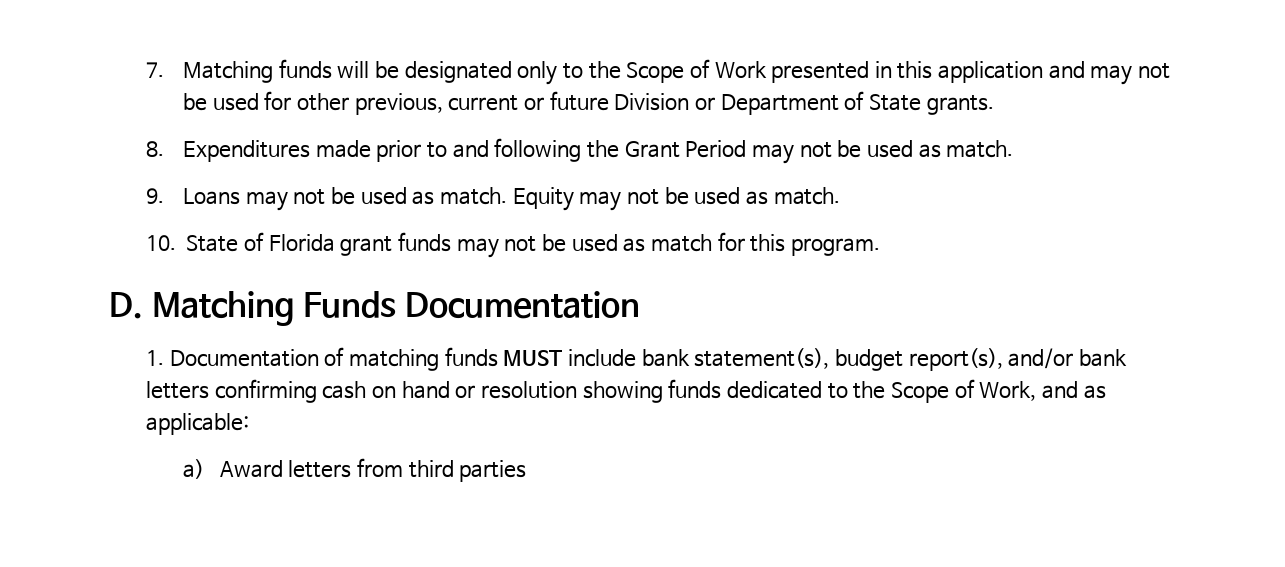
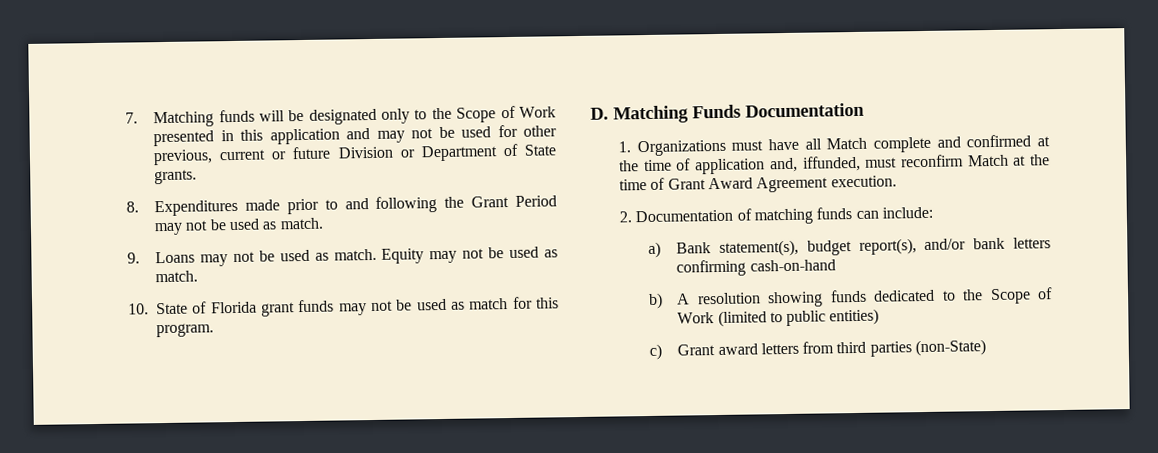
[169,347,690,371] Documentation of matching funds MUST include bank -> [636,134,1050,157] [619,154,1050,175] [619,175,897,193] [619,206,933,225] [648,241,712,258] Organizations must have all Match complete and confirmed at the time of application and, iffunded, must reconfirm Match at the time of Grant Award Agreement execution. // 2. Documentation of matching funds can include: // a) Bank
[322,381,476,399] cash on hand or -> [749,259,836,272] [648,292,691,309] cash-on-hand // b) A
[979,381,1106,401] [145,413,249,435] [182,459,283,479] Work, and as applicable: // a) Award -> [677,308,880,328] [649,343,758,360] Work (limited to public entities) // c) Grant award
(527, 471) none -> [915,339,987,357] (non-State)

